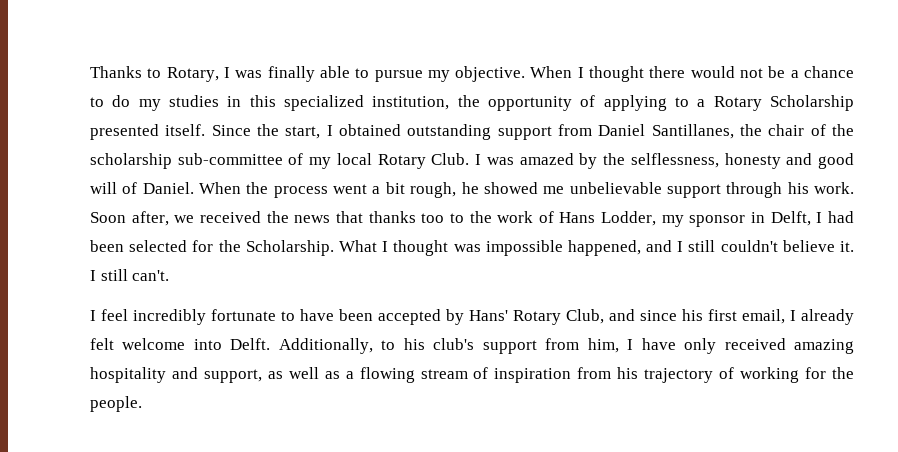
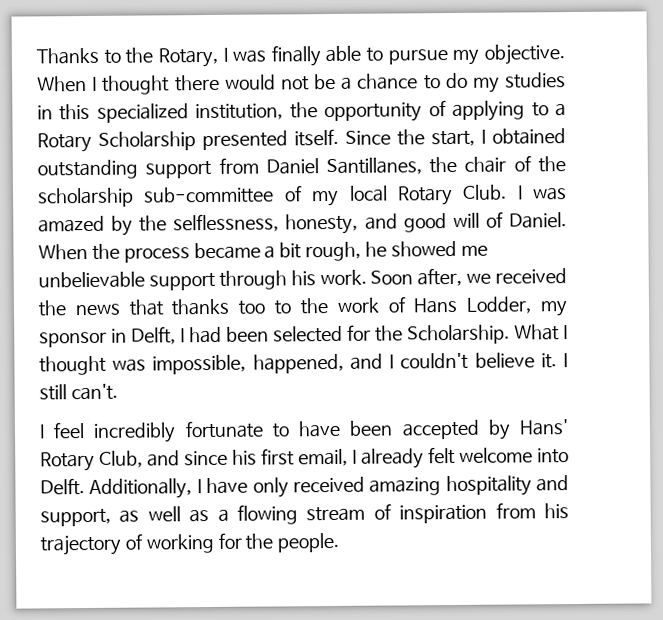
(162, 73) none -> [125,47,154,64] the
[724,153,781,169] honesty -> [285,213,359,235] honesty,
[333,184,368,194] went -> [193,242,261,260] became
[485,240,563,256] impossible -> [152,354,247,375] impossible,
[688,240,716,252] still -> (395, 361) none
[381,338,619,354] to his club's support from him, -> (193, 488) none

